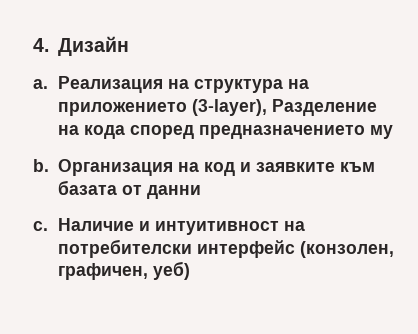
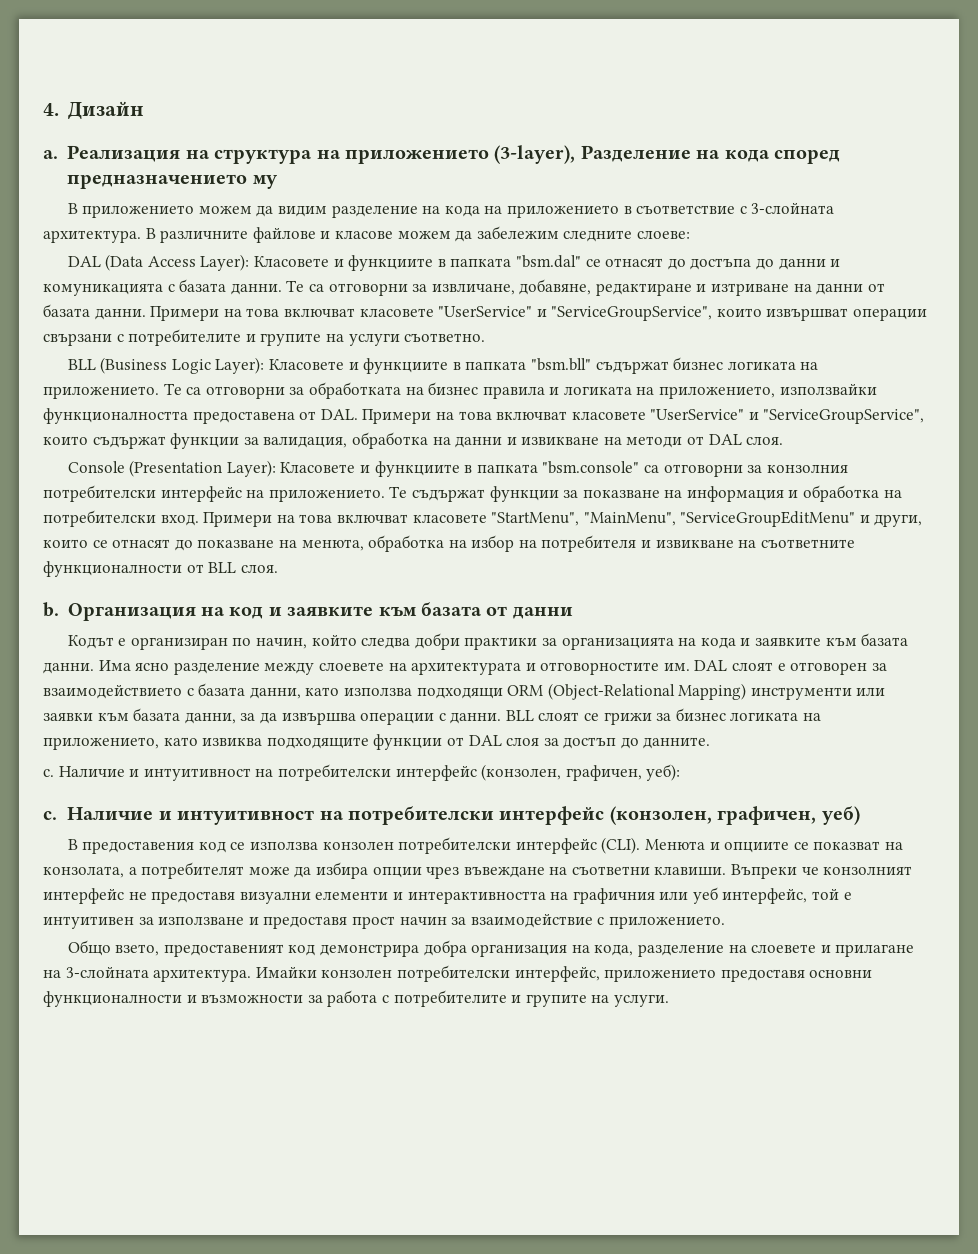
(394, 132) none -> [67,202,835,218] [43,226,690,243] [67,254,841,271] [43,279,885,296] [43,304,928,321] [43,329,486,346] [67,357,819,374] [43,382,877,399] [43,408,925,424] [43,432,784,449] [67,460,848,477] [43,485,902,502] [43,510,923,527] [43,535,855,552] [43,561,278,577] // В приложението можем да видим разделение на кода на приложението в съответствие с 3-слойната архитектура. В различните файлове и класове можем да забележим следните слоеве: // DAL (Data Access Layer): Класовете и функциите в папката "bsm.dal" се отнасят до достъпа до данни и комуникацията с базата данни. Те са отговорни за извличане, добавяне, редактиране и изтриване на данни от базата данни. Примери на това включват класовете "UserService" и "ServiceGroupService", които извършват операции свързани с потребителите и групите на услуги съответно. // BLL (Business Logic Layer): Класовете и функциите в папката "bsm.bll" съдържат бизнес логиката на приложението. Те са отговорни за обработката на бизнес правила и логиката на приложението, използвайки функционалността предоставена от DAL. Примери на това включват класовете "UserService" и "ServiceGroupService", които съдържат функции за валидация, обработка на данни и извикване на методи от DAL слоя. // Console (Presentation Layer): Класовете и функциите в папката "bsm.console" са отговорни за конзолния потребителски интерфейс на приложението. Те съдържат функции за показване на информация и обработка на потребителски вход. Примери на това включват класовете "StartMenu", "MainMenu", "ServiceGroupEditMenu" и други, които се отнасят до показване на менюта, обработка на избор на потребителя и извикване на съответните функционалности от BLL слоя.
(202, 192) none -> [67,633,909,650] [43,660,887,675] [43,683,886,700] [43,708,822,725] [43,734,711,750] [43,764,681,781] // Кодът е организиран по начин, който следва добри практики за организацията на кода и заявките към базата данни. Има ясно разделение между слоевете на архитектурата и отговорностите им. DAL слоят е отговорен за взаимодействието с базата данни, като използва подходящи ORM (Object-Relational Mapping) инструменти или заявки към базата данни, за да извършва операции с данни. BLL слоят се грижи за бизнес логиката на приложението, като извиква подходящите функции от DAL слоя за достъп до данните. // c. Наличие и интуитивност на потребителски интерфейс (конзолен, графичен, уеб):
(191, 270) none -> [67,837,903,854] [43,862,913,879] [43,887,852,904] [43,913,725,929] [67,940,915,957] [43,965,873,982] [43,990,669,1007] // В предоставения код се използва конзолен потребителски интерфейс (CLI). Менюта и опциите се показват на конзолата, а потребителят може да избира опции чрез въвеждане на съответни клавиши. Въпреки че конзолният интерфейс не предоставя визуални елементи и интерактивността на графичния или уеб интерфейс, той е интуитивен за използване и предоставя прост начин за взаимодействие с приложението. // Общо взето, предоставеният код демонстрира добра организация на кода, разделение на слоевете и прилагане на 3-слойната архитектура. Имайки конзолен потребителски интерфейс, приложението предоставя основни функционалности и възможности за работа с потребителите и групите на услуги.

